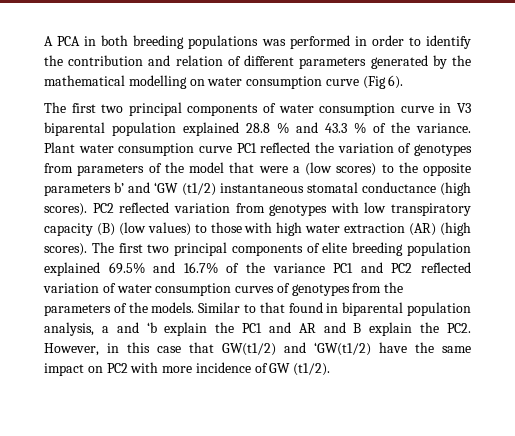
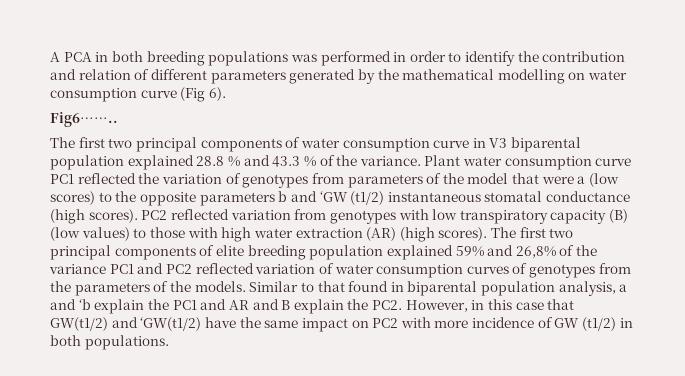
(404, 82) none -> [50,112,118,127] // Fig6……..
[114,182,125,193] b’ -> [278,191,288,202] b
[108,262,218,274] 69.5% and 16.7% -> [455,245,556,258] 59% and 26,8%
[293,363,331,376] (t1/2). -> [582,317,633,331] [50,335,169,350] (t1/2) in both populations.

